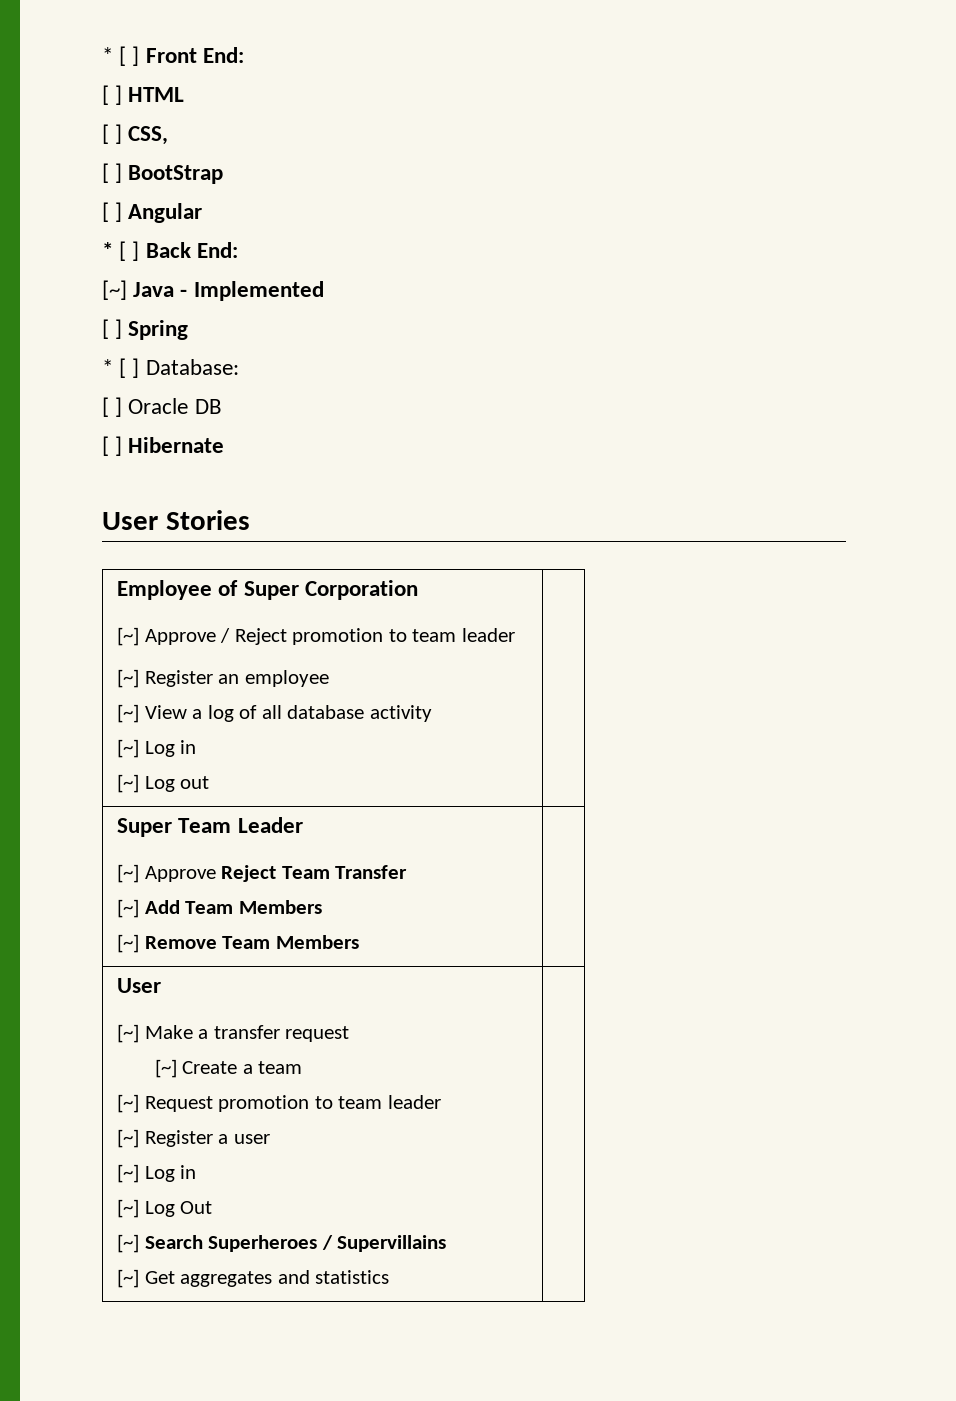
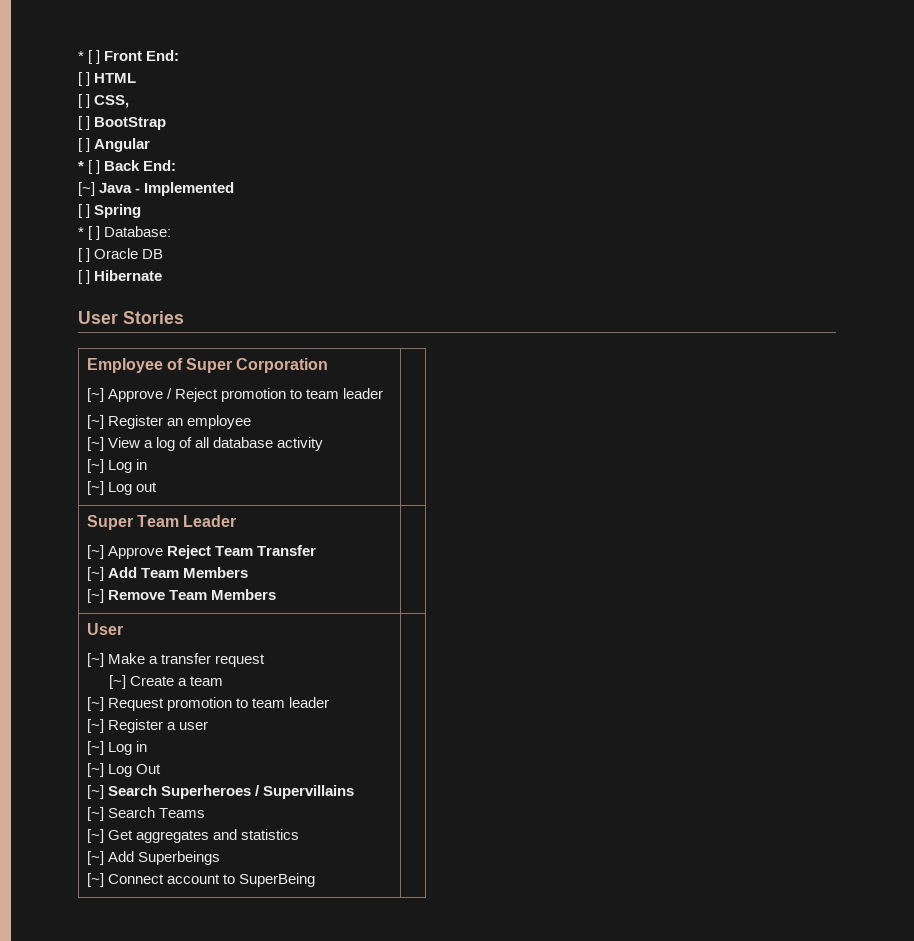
(447, 1243) none -> [86,807,205,821] // [~] Search Teams
(390, 1277) none -> [86,851,220,865] [86,873,315,887] // [~] Add Superbeings // [~] Connect account to SuperBeing

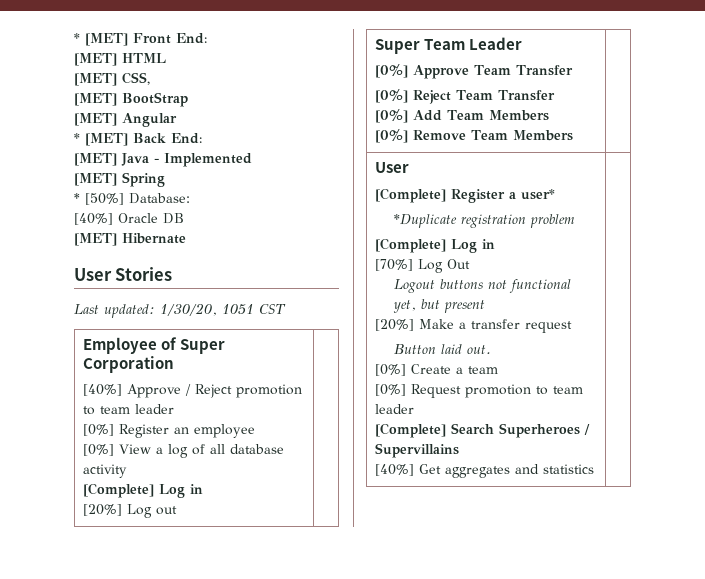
[78,50,101,64] * [ ] -> [74,33,128,46] * [MET]
[78,72,91,86] [ ] -> [74,53,117,66] [MET]
[78,94,91,108] [ ] -> [74,73,117,86] [MET]
[78,116,91,130] [ ] -> [74,93,117,106] [MET]
[78,138,91,152] [ ] -> [74,113,117,126] [MET]
[88,160,101,174] [ ] -> [85,133,128,146] [MET]
[78,182,95,196] [~] -> [74,153,117,166] [MET]
[78,204,91,218] [ ] -> [74,173,117,186] [MET]
[88,226,101,240] [ ] -> [85,193,124,205] [50%]
[78,248,91,262] [ ] -> [74,213,113,225] [40%]
[78,270,91,284] [ ] -> [74,233,117,246] [MET]
(184, 317) none -> [74,303,286,318] // Last updated: 1/30/20, 1051 CST
[86,388,104,402] [~] -> [82,384,122,396] [40%]
[86,415,104,429] [~] -> [82,424,114,436] [0%]
[86,437,104,451] [~] -> [82,444,114,456] [0%]
[86,459,147,473] [86,481,104,495] [~] Log in // [~] -> [82,483,203,498] [82,504,122,516] [Complete] Log in // [20%]
[86,545,163,559] [~] Approve -> [374,64,573,79] [374,89,408,103] [0%] Approve Team Transfer // [0%]
[86,567,104,581] [~] -> [374,109,408,123] [0%]
[86,589,104,603] [~] -> [374,129,408,143] [0%]
[86,653,104,667] [~] -> [374,188,555,203] [393,214,575,228] [374,238,495,253] [374,259,470,273] [393,279,571,293] [392,299,485,313] [374,319,414,331] [Complete] Register a user* // *Duplicate registration problem // [Complete] Log in // [70%] Log Out // Logout buttons not functional yet, but present // [20%]
[108,675,126,689] [~] -> [393,344,491,354] [374,364,406,376] Button laid out. // [0%]
[86,697,104,711] [~] -> [374,384,406,396] [0%]
[86,719,208,733] [86,741,147,755] [86,763,161,777] [86,785,104,799] [~] Register a user // [~] Log in // [~] Log Out // [~] -> [374,423,446,438] [Complete]
[86,807,205,821] [86,829,104,843] [~] Search Teams // [~] -> [374,464,414,476] [40%]
[86,851,220,865] [86,873,315,887] // [~] Add Superbeings // [~] Connect account to SuperBeing -> (594, 469) none

